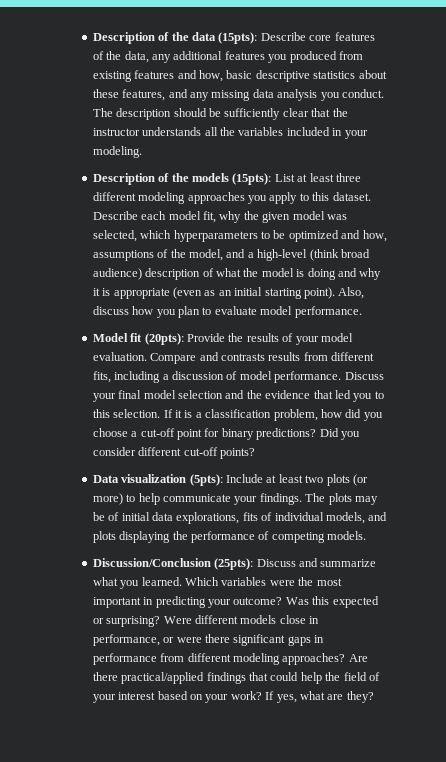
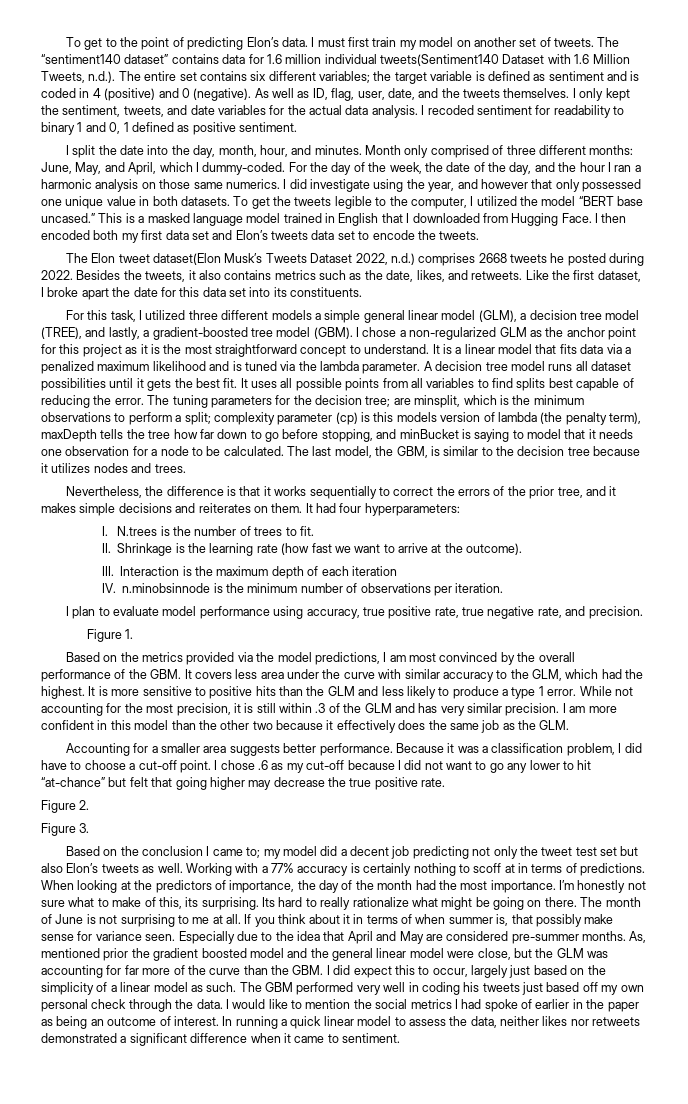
[92,32,375,44] [92,51,363,63] [92,70,387,82] [92,89,384,101] [92,108,348,120] [92,127,368,139] [92,146,142,158] [92,173,361,185] [92,192,371,204] [92,211,347,223] [92,230,387,242] [92,249,370,261] [92,268,382,280] [92,287,365,299] [92,306,362,318] [92,333,353,345] [92,352,375,364] [92,371,384,383] [92,390,384,402] [92,409,383,421] [92,428,360,440] [92,447,256,459] [92,474,368,486] [92,493,378,505] [92,512,388,524] [92,531,367,543] [92,558,377,570] [92,577,342,589] [92,596,379,608] [92,615,320,627] [92,634,325,646] [92,653,368,665] [92,672,380,684] [92,691,374,703] Description of the data (15pts): Describe core features of the data, any additional features you produced from existing features and how, basic descriptive statistics about these features, and any missing data analysis you conduct. The description should be sufficiently clear that the instructor understands all the variables included in your modeling. // Description of the models (15pts): List at least three different modeling approaches you apply to this dataset. Describe each model fit, why the given model was selected, which hyperparameters to be optimized and how, assumptions of the model, and a high-level (think broad audience) description of what the model is doing and why it is appropriate (even as an initial starting point). Also, discuss how you plan to evaluate model performance. // Model fit (20pts): Provide the results of your model evaluation. Compare and contrasts results from different fits, including a discussion of model performance. Discuss your final model selection and the evidence that led you to this selection. If it is a classification problem, how did you choose a cut-off point for binary predictions? Did you consider different cut-off points? // Data visualization (5pts): Include at least two plots (or more) to help communicate your findings. The plots may be of initial data explorations, fits of individual models, and plots displaying the performance of competing models. // Discussion/Conclusion (25pts): Discuss and summarize what you learned. Which variables were the most important in predicting your outcome? Was this expected or surprising? Were different models close in performance, or were there significant gaps in performance from different modeling approaches? Are there practical/applied findings that could help the field of your interest based on your work? If yes, what are they? -> [65,37,620,50] [41,54,630,66] [41,71,640,84] [41,88,630,101] [41,105,624,118] [41,122,297,135] [65,145,634,158] [41,162,641,175] [41,179,641,192] [41,196,644,209] [41,213,627,226] [41,230,480,243] [65,253,645,266] [41,270,641,282] [41,287,363,300] [65,310,640,323] [41,327,636,340] [41,344,631,357] [41,361,631,374] [41,378,634,391] [41,395,584,408] [41,412,641,425] [41,429,634,442] [41,446,641,458] [41,463,186,473] [65,486,617,499] [41,503,460,516] [101,526,314,536] [101,543,523,556] [101,566,397,579] [101,583,504,596] [65,606,643,619] [86,629,134,642] [65,652,575,665] [41,669,644,682] [41,686,633,699] [41,703,617,716] [41,720,570,733] [65,743,642,756] [41,760,592,773] [41,777,446,790] [41,800,90,813] [41,823,90,836] [65,846,639,859] [41,863,646,876] [41,880,646,893] [41,897,641,910] [41,914,614,927] [41,931,647,944] [41,948,608,961] [41,965,606,978] [41,982,644,995] [41,999,639,1012] [41,1016,641,1029] [41,1033,400,1046] To get to the point of predicting Elon’s data. I must first train my model on another set of tweets. The “sentiment140 dataset” contains data for 1.6 million individual tweets(Sentiment140 Dataset with 1.6 Million Tweets, n.d.). The entire set contains six different variables; the target variable is defined as sentiment and is coded in 4 (positive) and 0 (negative). As well as ID, flag, user, date, and the tweets themselves. I only kept the sentiment, tweets, and date variables for the actual data analysis. I recoded sentiment for readability to binary 1 and 0, 1 defined as positive sentiment. // I split the date into the day, month, hour, and minutes. Month only comprised of three different months: June, May, and April, which I dummy-coded. For the day of the week, the date of the day, and the hour I ran a harmonic analysis on those same numerics. I did investigate using the year, and however that only possessed one unique value in both datasets. To get the tweets legible to the computer, I utilized the model “BERT base uncased.” This is a masked language model trained in English that I downloaded from Hugging Face. I then encoded both my first data set and Elon’s tweets data set to encode the tweets. // The Elon tweet dataset(Elon Musk’s Tweets Dataset 2022, n.d.) comprises 2668 tweets he posted during 2022. Besides the tweets, it also contains metrics such as the date, likes, and retweets. Like the first dataset, I broke apart the date for this data set into its constituents. // For this task, I utilized three different models a simple general linear model (GLM), a decision tree model (TREE), and lastly, a gradient-boosted tree model (GBM). I chose a non-regularized GLM as the anchor point for this project as it is the most straightforward concept to understand. It is a linear model that fits data via a penalized maximum likelihood and is tuned via the lambda parameter. A decision tree model runs all dataset possibilities until it gets the best fit. It uses all possible points from all variables to find splits best capable of reducing the error. The tuning parameters for the decision tree; are minsplit, which is the minimum observations to perform a split; complexity parameter (cp) is this models version of lambda (the penalty term), maxDepth tells the tree how far down to go before stopping, and minBucket is saying to model that it needs one observation for a node to be calculated. The last model, the GBM, is similar to the decision tree because it utilizes nodes and trees. // Nevertheless, the difference is that it works sequentially to correct the errors of the prior tree, and it makes simple decisions and reiterates on them. It had four hyperparameters: // I. N.trees is the number of trees to fit. // II. Shrinkage is the learning rate (how fast we want to arrive at the outcome). // III. Interaction is the maximum depth of each iteration // IV. n.minobsinnode is the minimum number of observations per iteration. // I plan to evaluate model performance using accuracy, true positive rate, true negative rate, and precision. // Figure 1. // Based on the metrics provided via the model predictions, I am most convinced by the overall performance of the GBM. It covers less area under the curve with similar accuracy to the GLM, which had the highest. It is more sensitive to positive hits than the GLM and less likely to produce a type 1 error. While not accounting for the most precision, it is still within .3 of the GLM and has very similar precision. I am more confident in this model than the other two because it effectively does the same job as the GLM. // Accounting for a smaller area suggests better performance. Because it was a classification problem, I did have to choose a cut-off point. I chose .6 as my cut-off because I did not want to go any lower to hit “at-chance” but felt that going higher may decrease the true positive rate. // Figure 2. // Figure 3. // Based on the conclusion I came to; my model did a decent job predicting not only the tweet test set but also Elon’s tweets as well. Working with a 77% accuracy is certainly nothing to scoff at in terms of predictions. When looking at the predictors of importance, the day of the month had the most importance. I’m honestly not sure what to make of this, its surprising. Its hard to really rationalize what might be going on there. The month of June is not surprising to me at all. If you think about it in terms of when summer is, that possibly make sense for variance seen. Especially due to the idea that April and May are considered pre-summer months. As, mentioned prior the gradient boosted model and the general linear model were close, but the GLM was accounting for far more of the curve than the GBM. I did expect this to occur, largely just based on the simplicity of a linear model as such. The GBM performed very well in coding his tweets just based off my own personal check through the data. I would like to mention the social metrics I had spoke of earlier in the paper as being an outcome of interest. In running a quick linear model to assess the data, neither likes nor retweets demonstrated a significant difference when it came to sentiment.

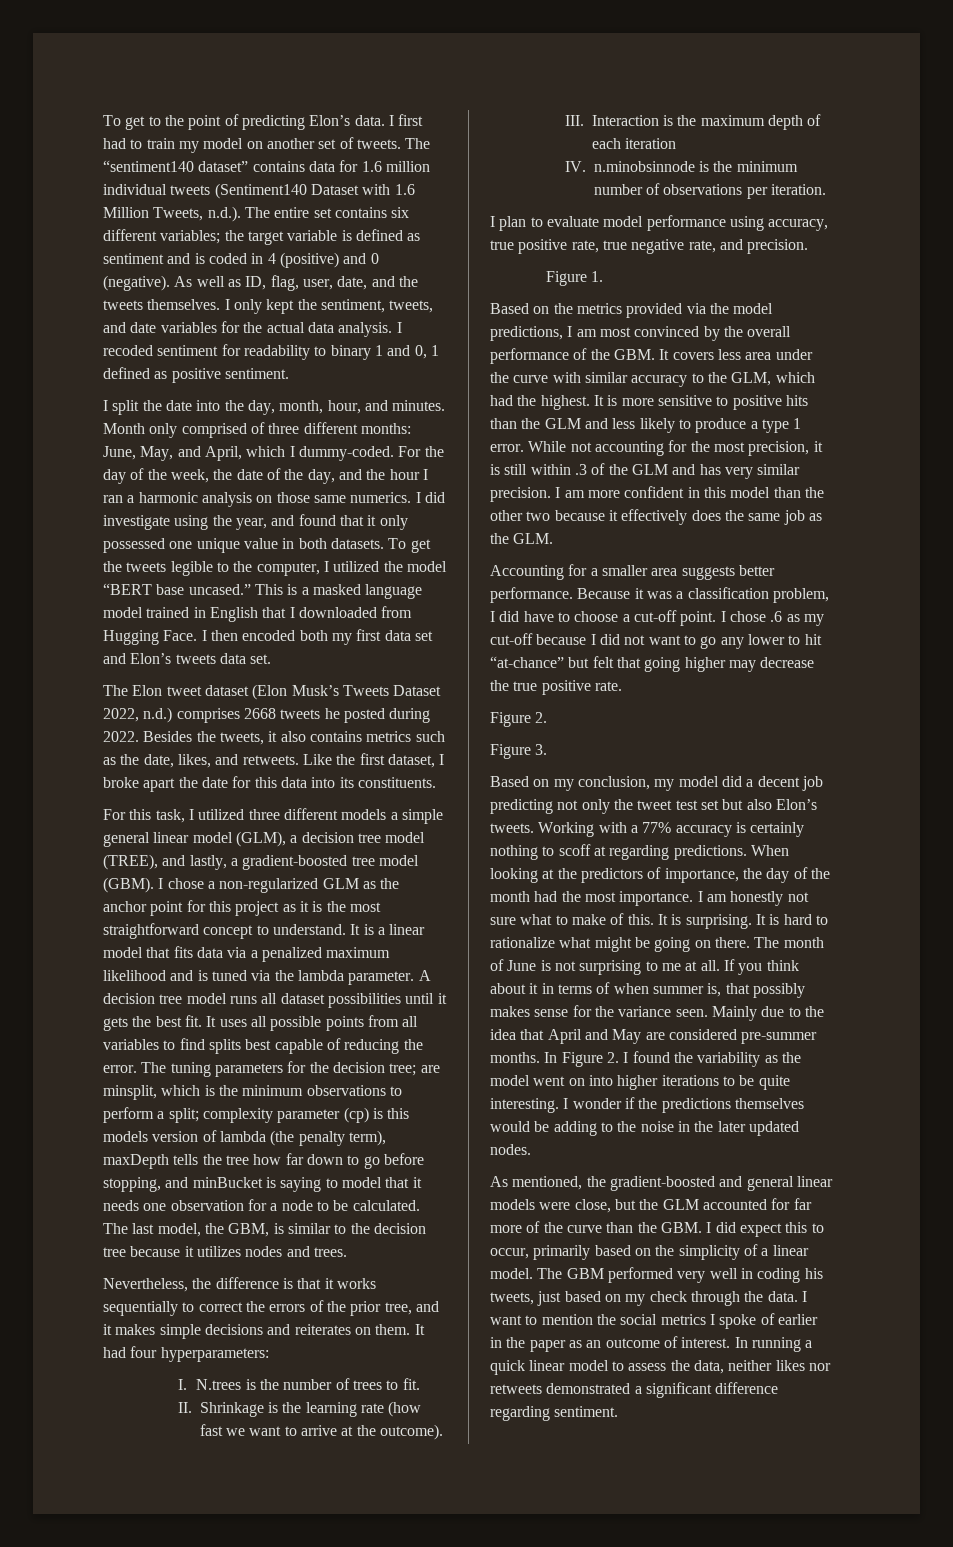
[317,37,370,47] must first -> [398,114,424,126] [103,138,143,149] first had to
[380,54,499,66] tweets(Sentiment140 -> [170,183,307,199] tweets (Sentiment140
[480,179,553,189] however that -> [298,514,377,526] found that it
[337,230,480,240] set to encode the tweets. -> [250,654,272,664] set.
[153,253,222,265] dataset(Elon -> [204,684,288,700] dataset (Elon
[229,288,246,297] set -> (307, 782) none
[120,846,261,858] the conclusion I came to; -> [553,776,650,791] my conclusion,
[101,863,183,873] tweets as well. -> [490,823,534,833] tweets.
[518,863,577,873] in terms of -> [609,845,670,860] regarding
[559,880,574,890] I’m -> [697,891,727,902] I am
[158,897,275,910] this, its surprising. Its -> [627,914,780,929] this. It is surprising. It is
[320,897,351,910] really -> (828, 920) none
[584,914,614,924] make -> [490,1006,530,1017] makes
(93, 936) none -> [594,1006,614,1017] the
[178,931,235,944] Especially -> [711,1006,757,1021] Mainly
[629,931,647,943] [41,948,444,961] As, mentioned prior the gradient boosted model and the general linear model -> [544,1051,801,1067] [490,1075,790,1090] [490,1097,804,1113] [490,1121,799,1136] [490,1144,531,1155] [490,1176,833,1191] [490,1199,535,1210] In Figure 2. I found the variability as the model went on into higher iterations to be quite interesting. I wonder if the predictions themselves would be adding to the noise in the later updated nodes. // As mentioned, the gradient-boosted and general linear models
[587,951,608,958] [41,965,103,978] was accounting -> [702,1199,767,1210] accounted
[471,965,531,978] largely just -> [533,1245,591,1260] primarily
[153,982,237,992] model as such. -> [490,1268,533,1279] model.
[482,982,644,995] [41,999,88,1012] tweets just based off my own personal -> [490,1291,646,1306] tweets, just based on my
[232,999,288,1009] would like -> [490,1315,522,1325] want
[461,999,482,1009] had -> (715, 1319) none
[56,1016,88,1029] being -> (582, 1344) none
[250,1033,339,1043] when it came to -> [490,1406,550,1421] regarding

